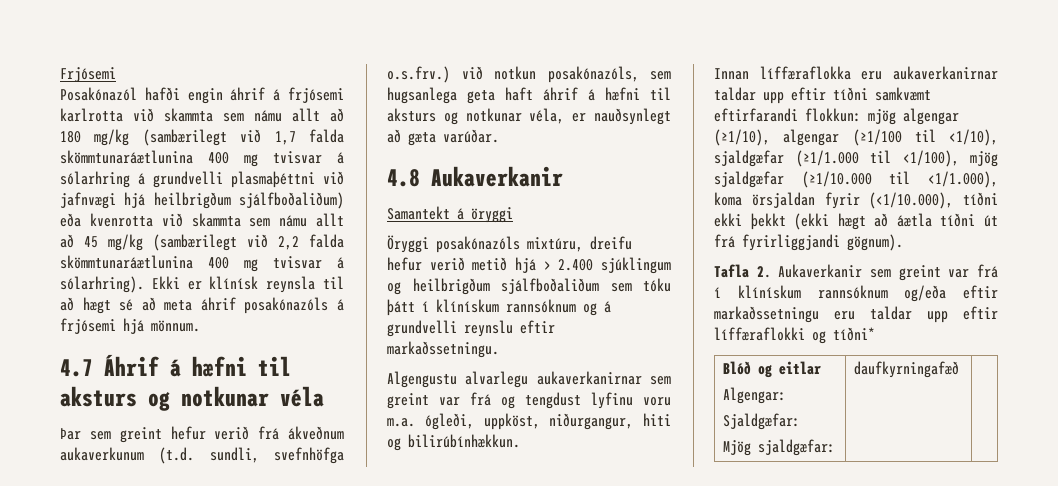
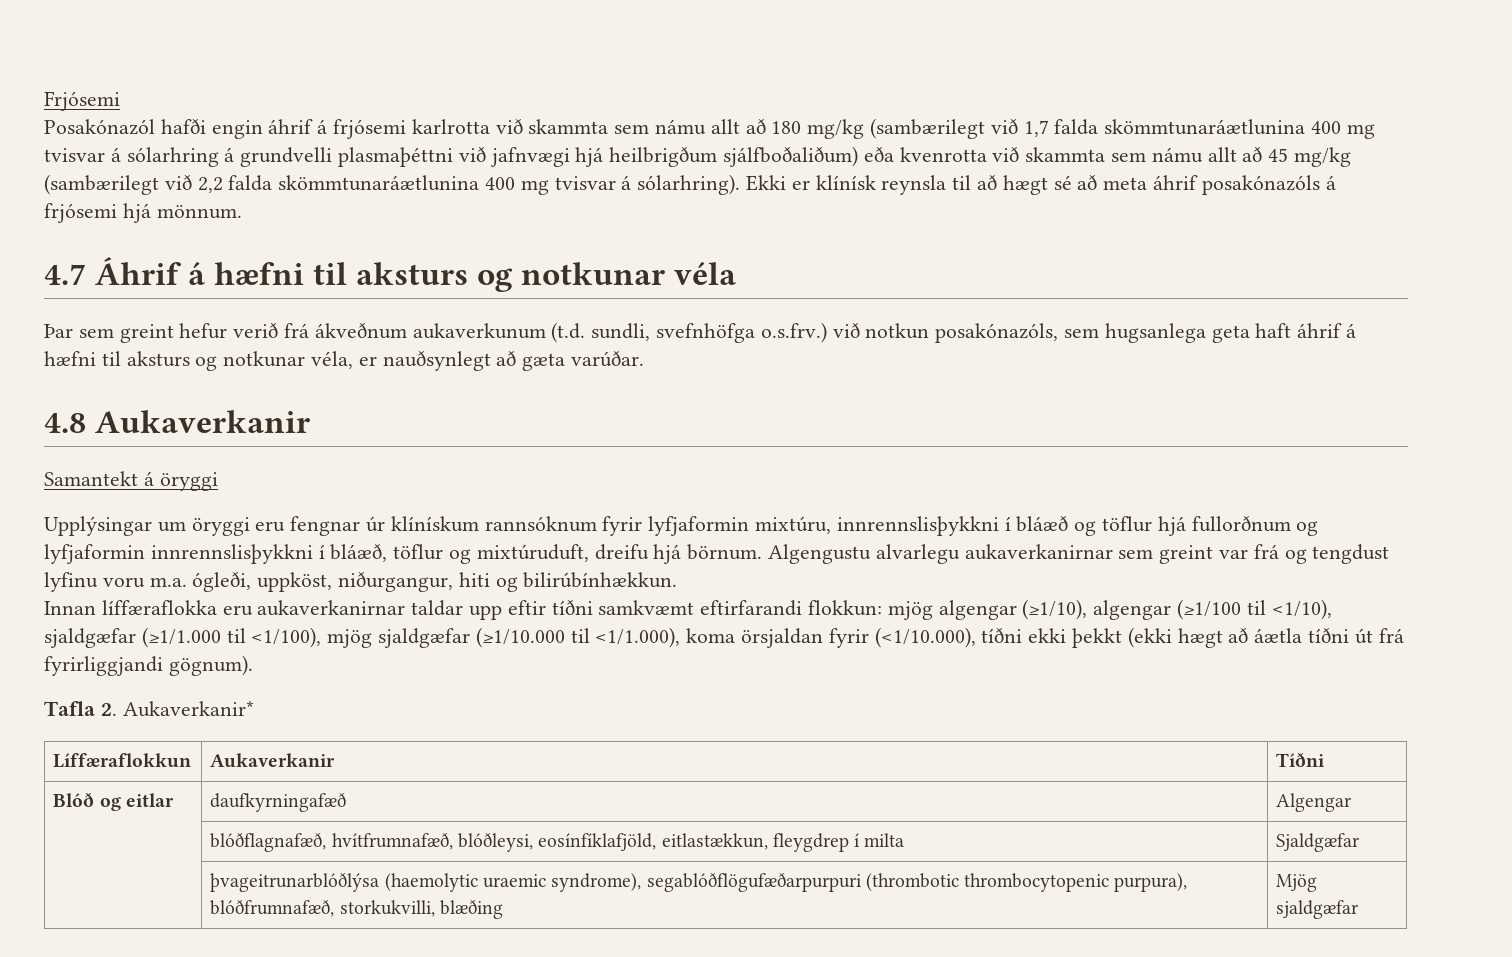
[387,235,632,253] [387,257,671,274] [387,278,671,295] [387,299,611,316] [387,320,555,337] [387,341,499,358] Öryggi posakónazóls mixtúru, dreifu hefur verið metið hjá > 2.400 sjúklingum og heilbrigðum sjálfboðaliðum sem tóku þátt í klínískum rannsóknum og á grundvelli reynslu eftir markaðssetningu. // -> [44,516,1319,536] [44,544,763,564] Upplýsingar um öryggi eru fengnar úr klínískum rannsóknum fyrir lyfjaformin mixtúru, innrennslisþykkni í bláæð og töflur hjá fullorðnum og lyfjaformin innrennslisþykkni í bláæð, töflur og mixtúruduft, dreifu hjá börnum.
[778,264,998,281] [714,285,998,302] [714,306,998,323] [714,327,875,344] [722,361,821,378] [722,387,786,404] [722,413,800,430] [722,439,835,456] [853,361,959,378] Aukaverkanir sem greint var frá í klínískum rannsóknum og/eða eftir markaðssetningu eru taldar upp eftir líffæraflokki og tíðni* // Blóð og eitlar // Algengar: // Sjaldgæfar: // Mjög sjaldgæfar: | daufkyrningafæð | -> [122,701,254,717] [53,753,192,768] [210,753,336,768] [1276,752,1326,767] [53,792,174,811] [210,793,347,812] [1276,793,1352,812] [210,833,905,852] [1276,833,1360,852] [210,873,1188,892] [210,900,503,919] [1276,874,1318,892] [1276,900,1359,919] Aukaverkanir* // Líffæraflokkun | Aukaverkanir | Tíðni // Blóð og eitlar | daufkyrningafæð | Algengar // | blóðflagnafæð, hvítfrumnafæð, blóðleysi, eosínfíklafjöld, eitlastækkun, fleygdrep í milta | Sjaldgæfar // | þvageitrunarblóðlýsa (haemolytic uraemic syndrome), segablóðflögufæðarpurpuri (thrombotic thrombocytopenic purpura), blóðfrumnafæð, storkukvilli, blæðing | Mjög sjaldgæfar

